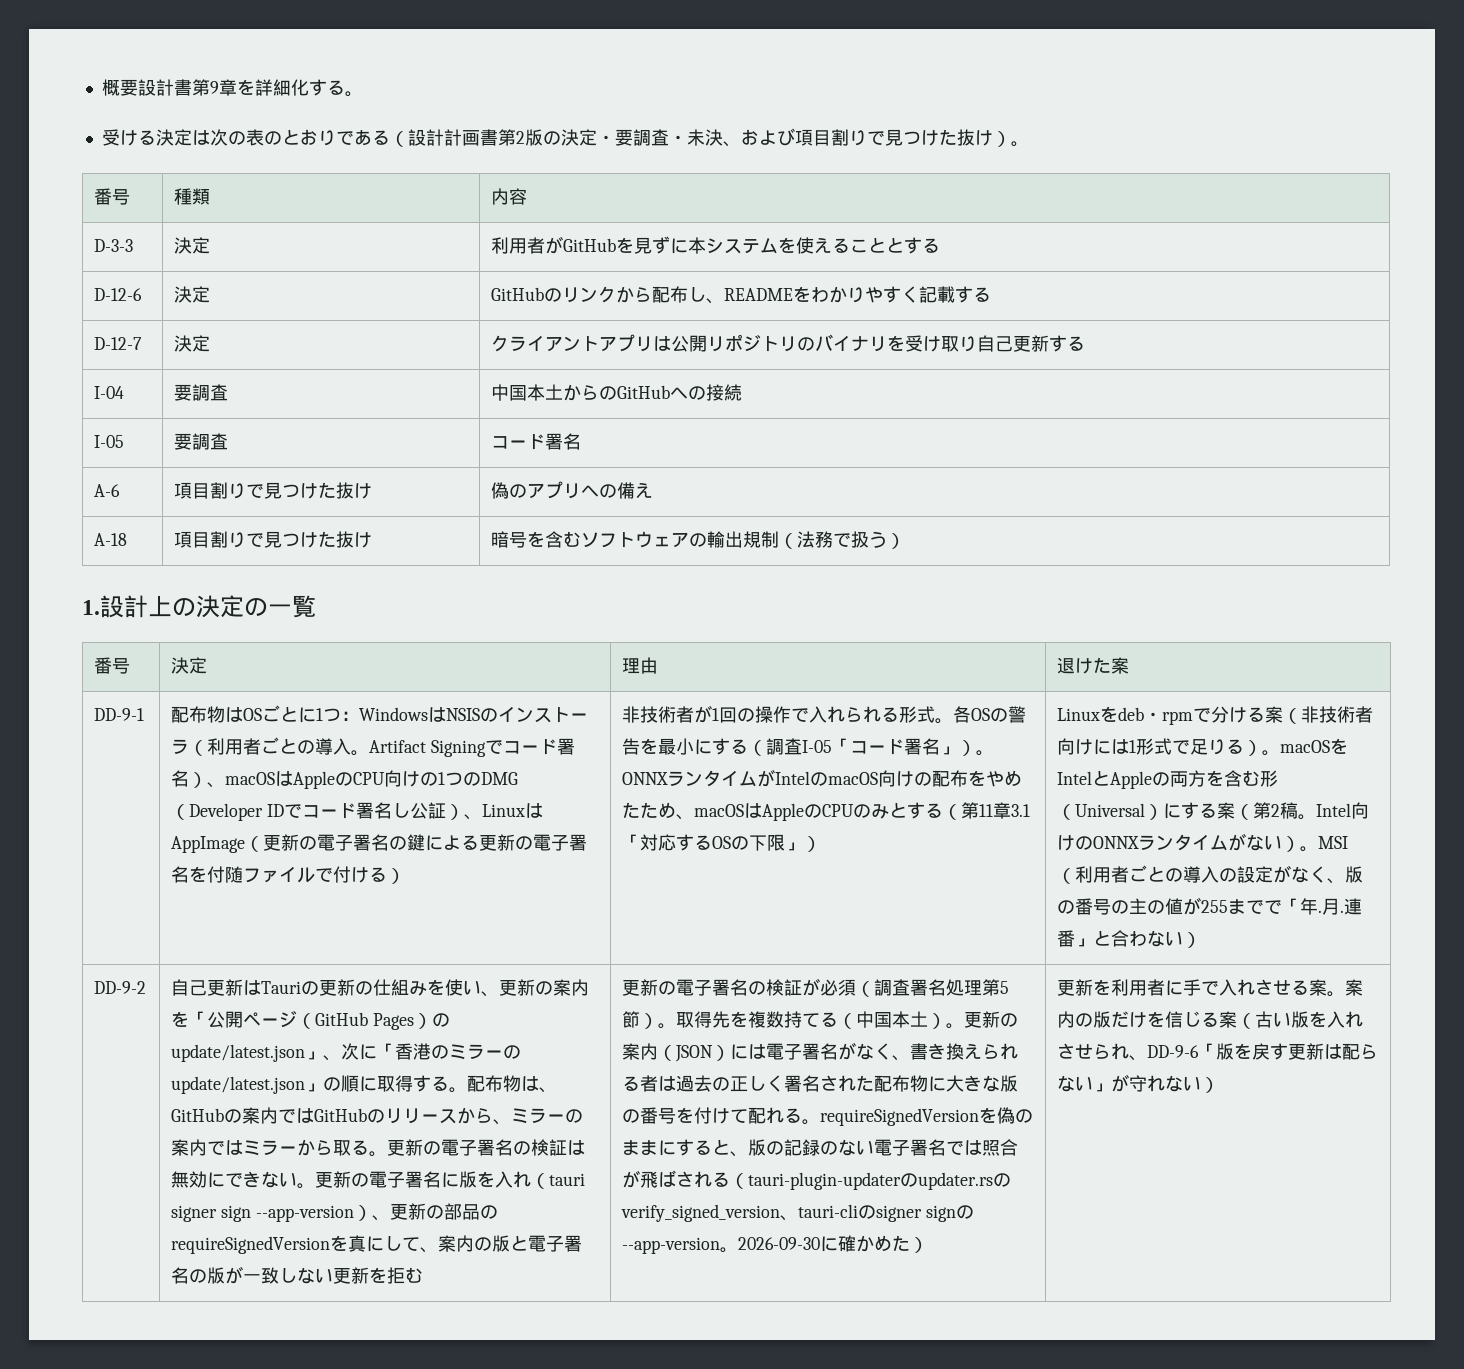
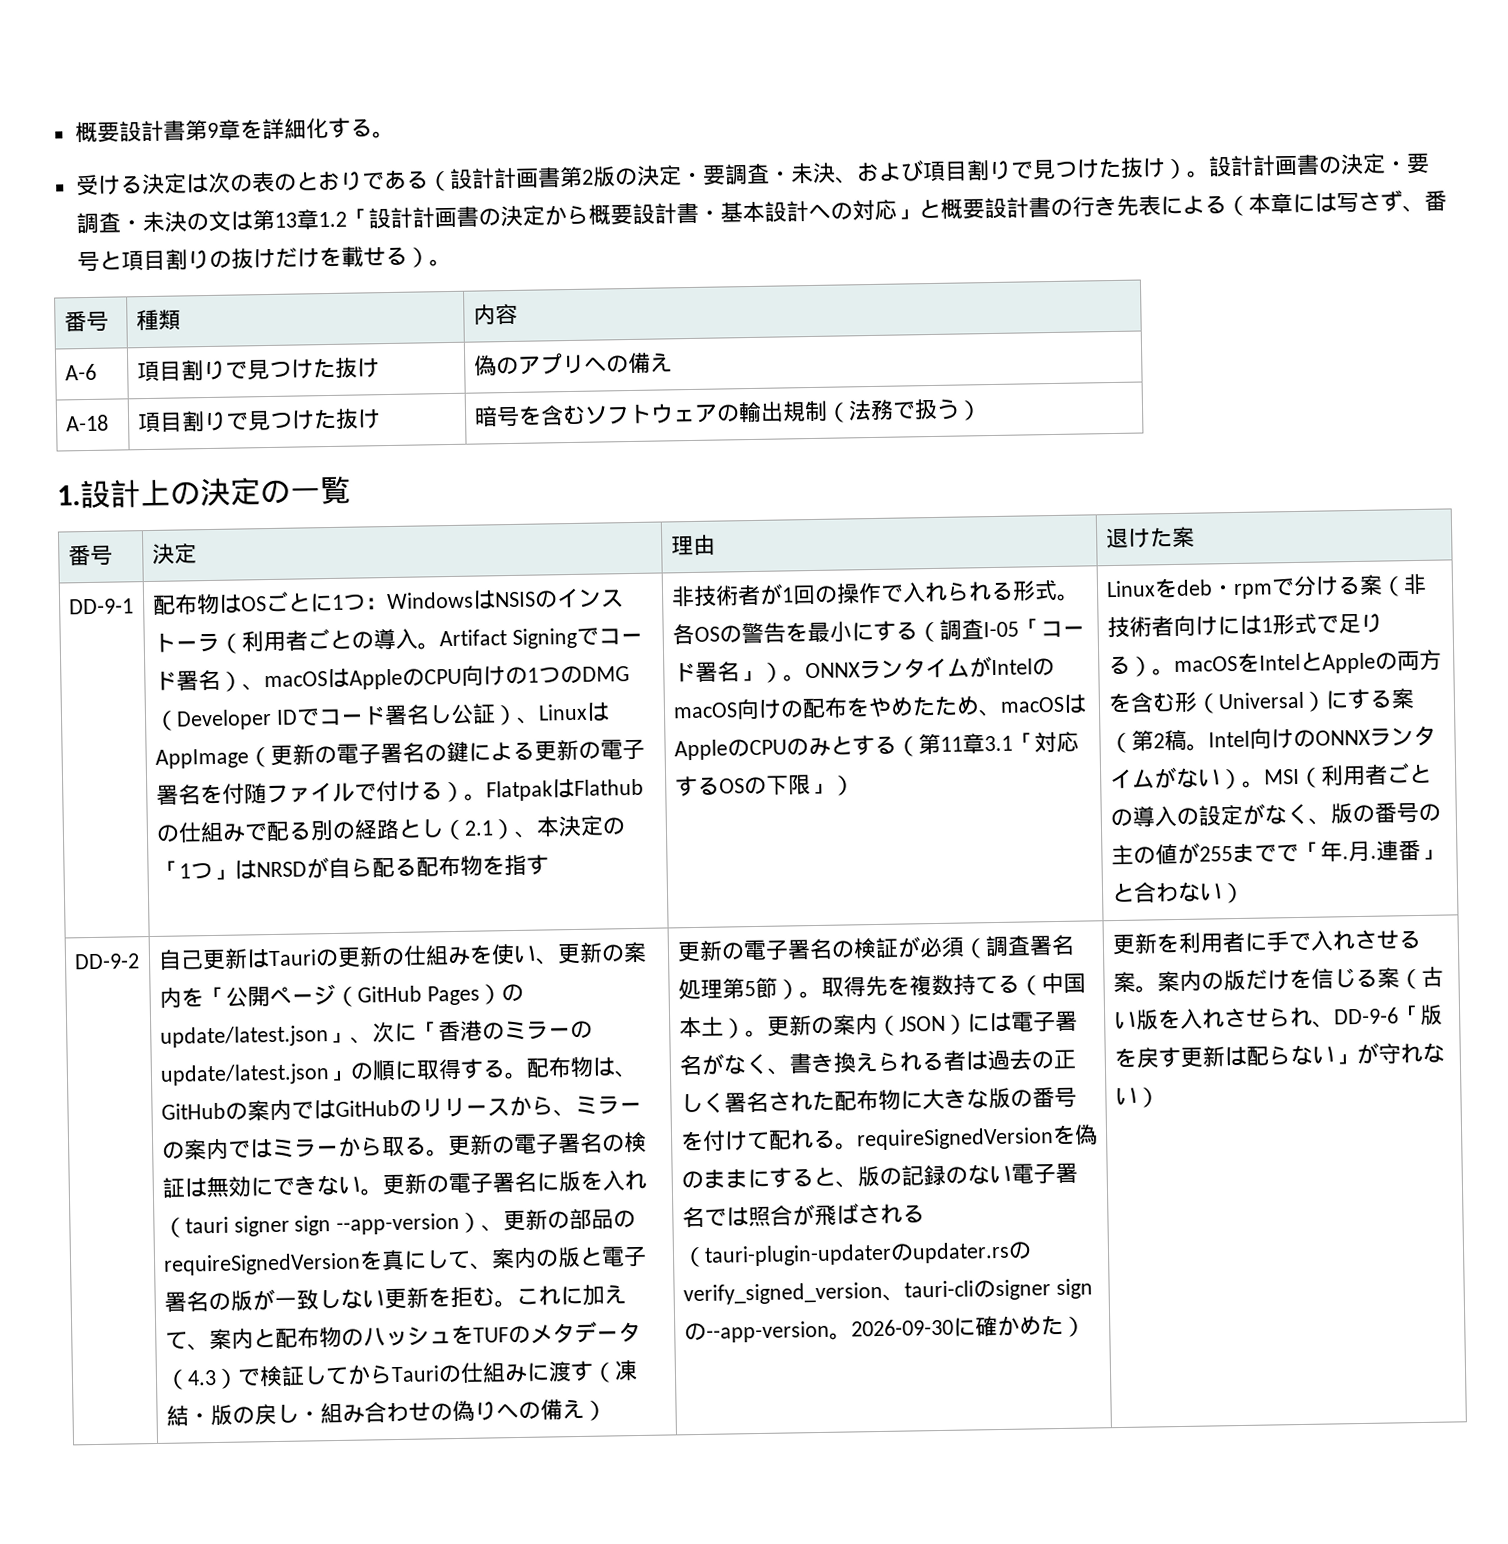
[94,188,131,205] [174,188,211,205] [491,188,528,205] [94,239,134,252] [174,237,211,254] [491,236,941,254] [94,288,143,301] [174,286,211,303] [491,286,992,304] [94,337,143,350] [174,335,211,352] [491,334,1086,352] [94,386,125,399] [174,384,229,401] [491,384,743,401] [94,435,125,448] [174,433,229,450] [491,433,582,450] // 番号 | 種類 | 内容 // D-3-3 | 決定 | 利用者がGitHubを見ずに本システムを使えることとする // D-12-6 | 決定 | GitHubのリンクから配布し、READMEをわかりやすく記載する // D-12-7 | 決定 | クライアントアプリは公開リポジトリのバイナリを受け取り自己更新する // I-04 | 要調査 | 中国本土からのGitHubへの接続 // I-05 | 要調査 | コード署名 -> [1207,152,1430,178] [75,190,1447,234] [76,246,452,272] [63,310,109,333] [135,309,181,331] [472,303,518,325] 設計計画書の決定・要調査・未決の文は第13章1.2「設計計画書の決定から概要設計書・基本設計への対応」と概要設計書の行き先表による（本章には写さず、番号と項目割りの抜けだけを載せる）。 // 番号 | 種類 | 内容
(406, 876) none -> [463,777,644,802] [155,815,626,843] [156,854,549,881] 。FlatpakはFlathubの仕組みで配る別の経路とし（2.1）、本決定の「1つ」はNRSDが自ら配る配布物を指す
(424, 1275) none -> [493,1284,627,1308] [164,1321,641,1351] [164,1360,638,1390] [165,1398,607,1426] 。これに加えて、案内と配布物のハッシュをTUFのメタデータ（4.3）で検証してからTauriの仕組みに渡す（凍結・版の戻し・組み合わせの偽りへの備え）

